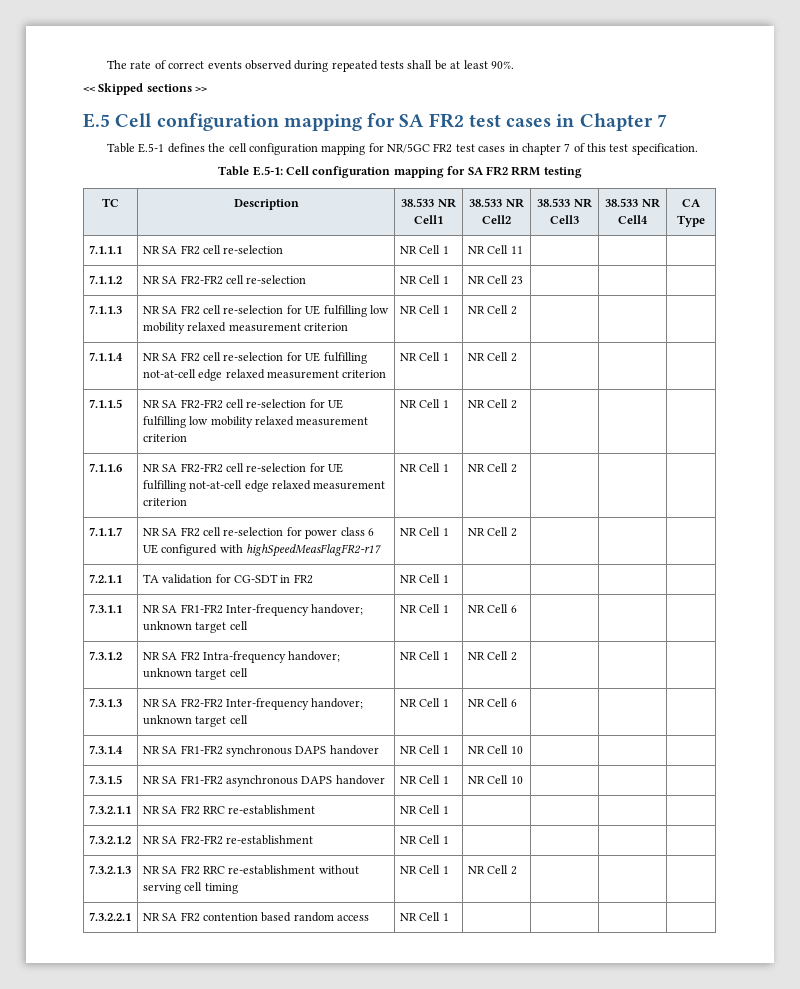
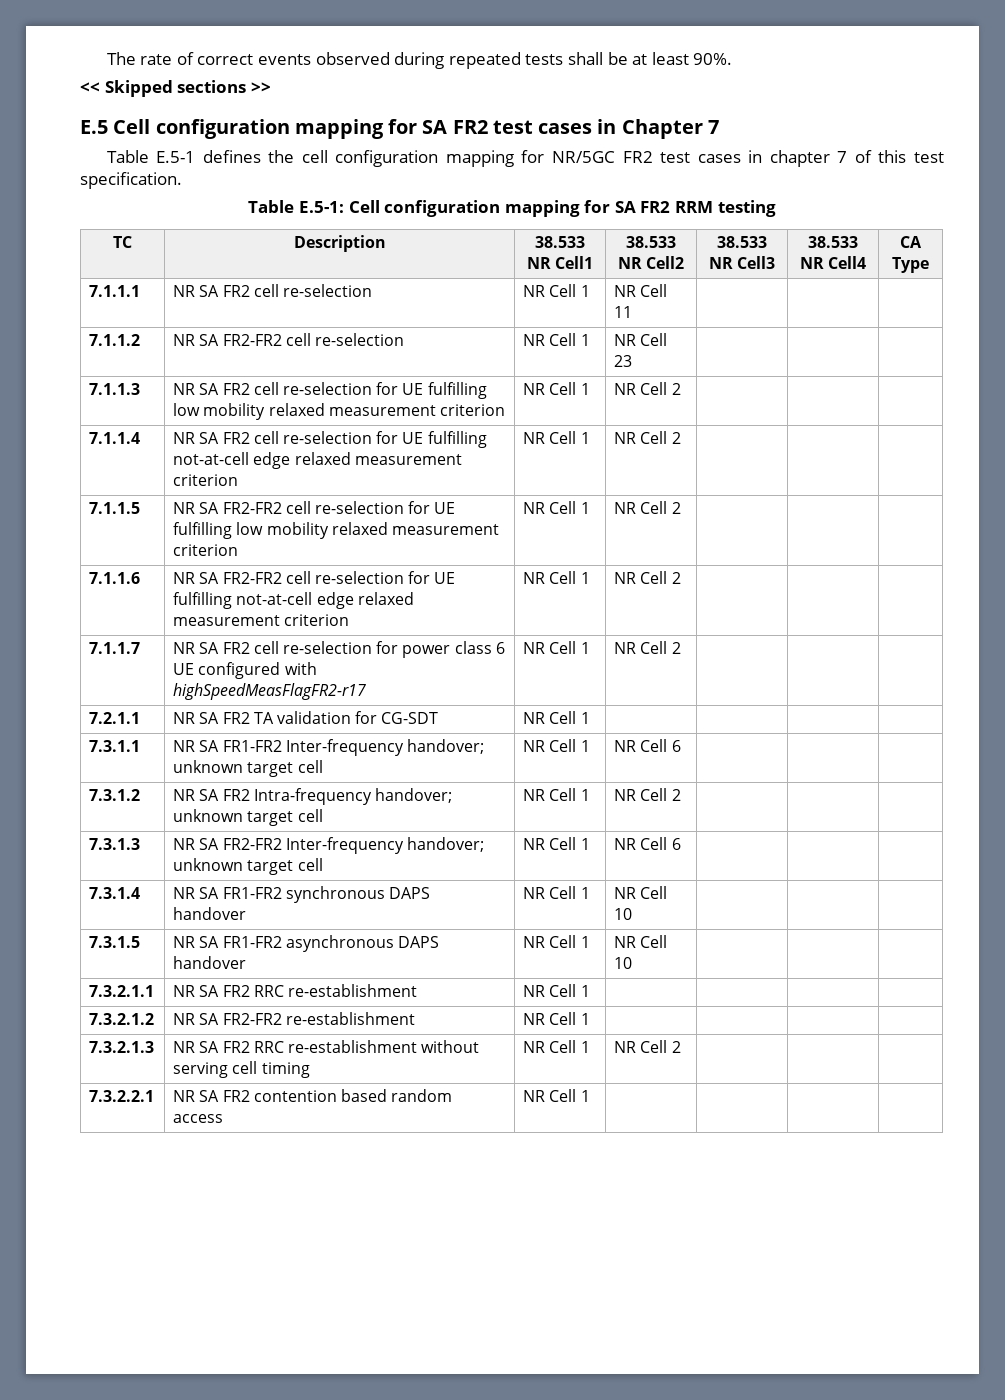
(122, 578) none -> [173,712,250,724] NR SA FR2
[280,574,313,584] in FR2 -> (439, 718) none

